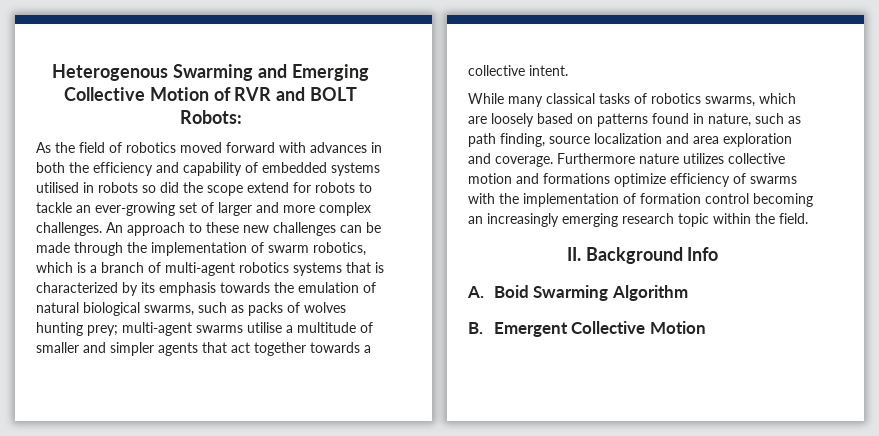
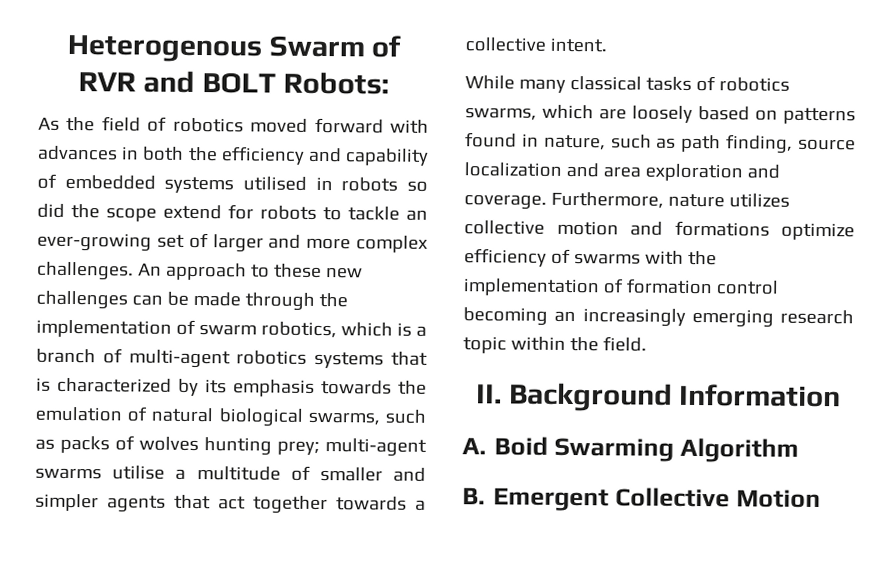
[173,64,369,81] [64,87,209,101] Swarming and Emerging Collective Motion -> [268,35,365,58] Swarm
[557,153,635,164] Furthermore -> [550,191,664,209] Furthermore,
[687,247,719,261] Info -> [679,383,842,408] Information

